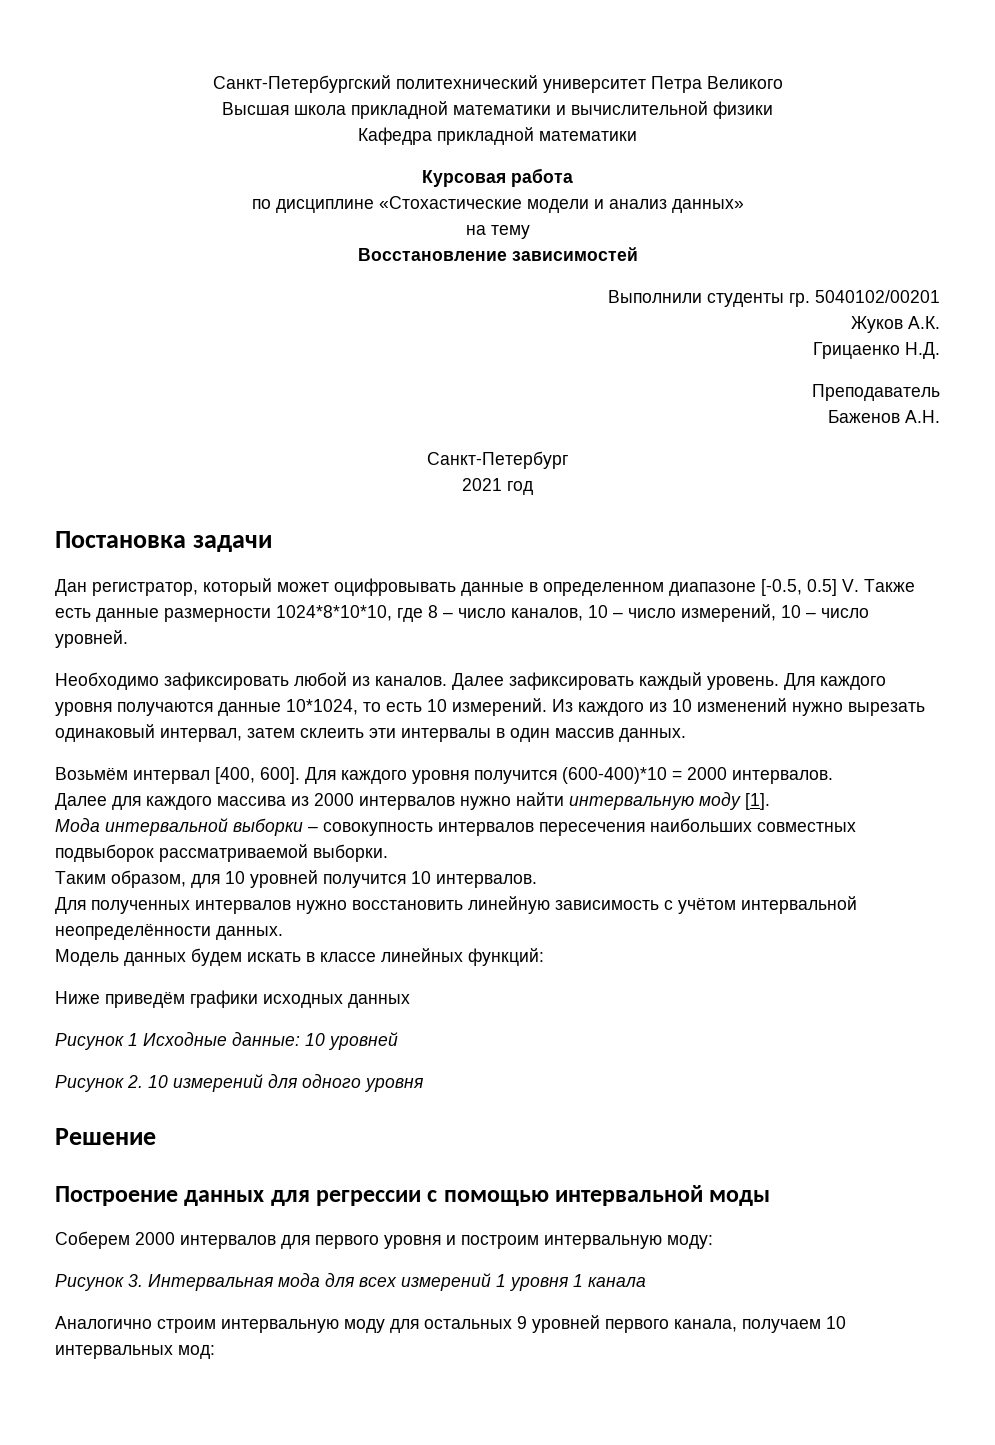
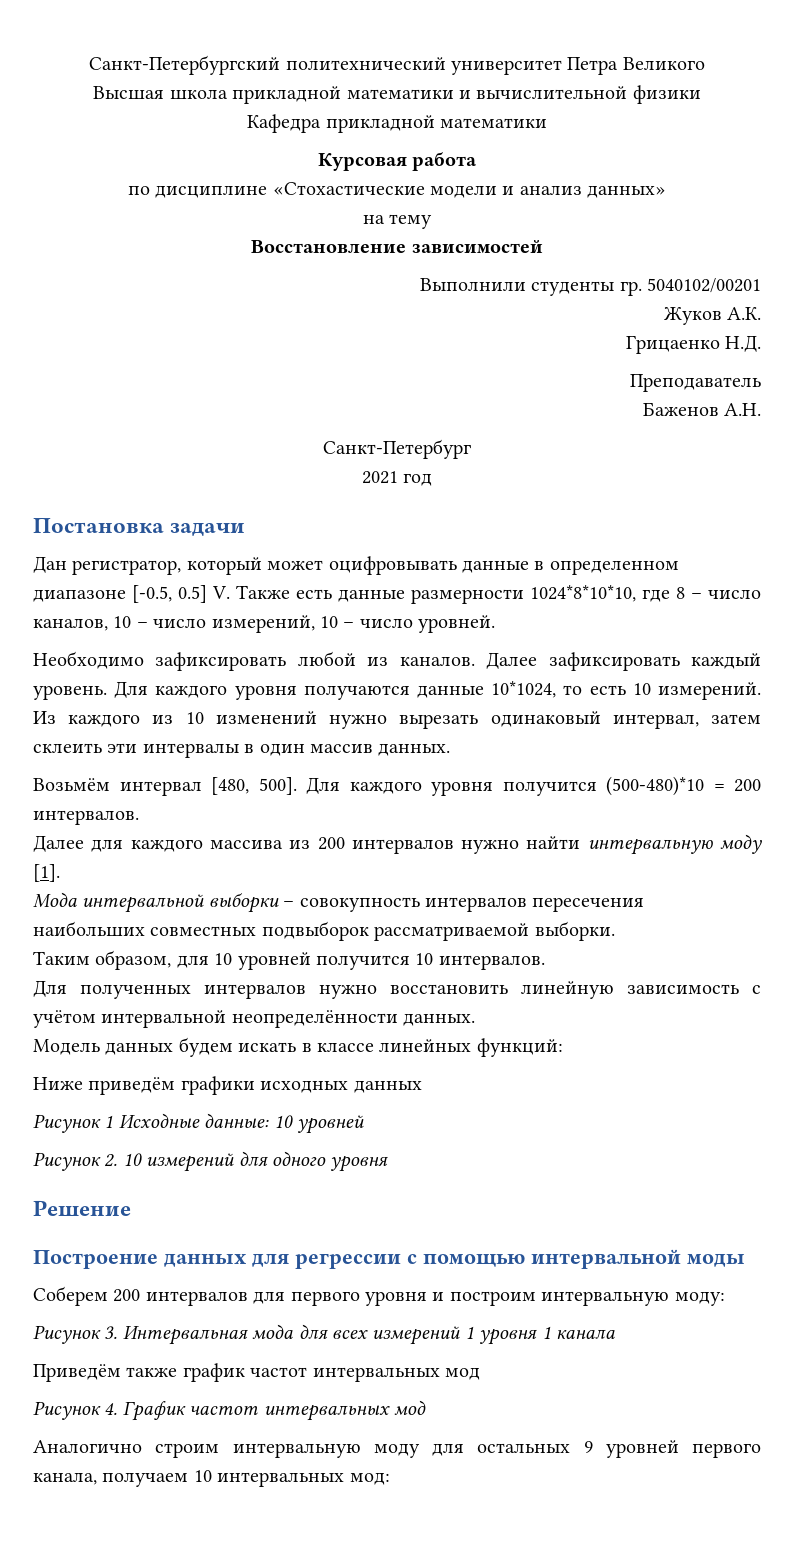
[215,767,300,784] [400, 600]. -> [211,777,297,795] [480, 500].
[562,767,727,784] (600-400)*10 = 2000 -> [606,776,761,796] (500-480)*10 = 200
[314,793,354,806] 2000 -> [317,837,345,850] 200
[135,1232,175,1245] 2000 -> [113,1289,141,1302] 200
(646, 1282) none -> [33,1363,480,1382] [33,1400,426,1421] // Приведём также график частот интервальных мод // Рисунок 4. График частот интервальных мод

